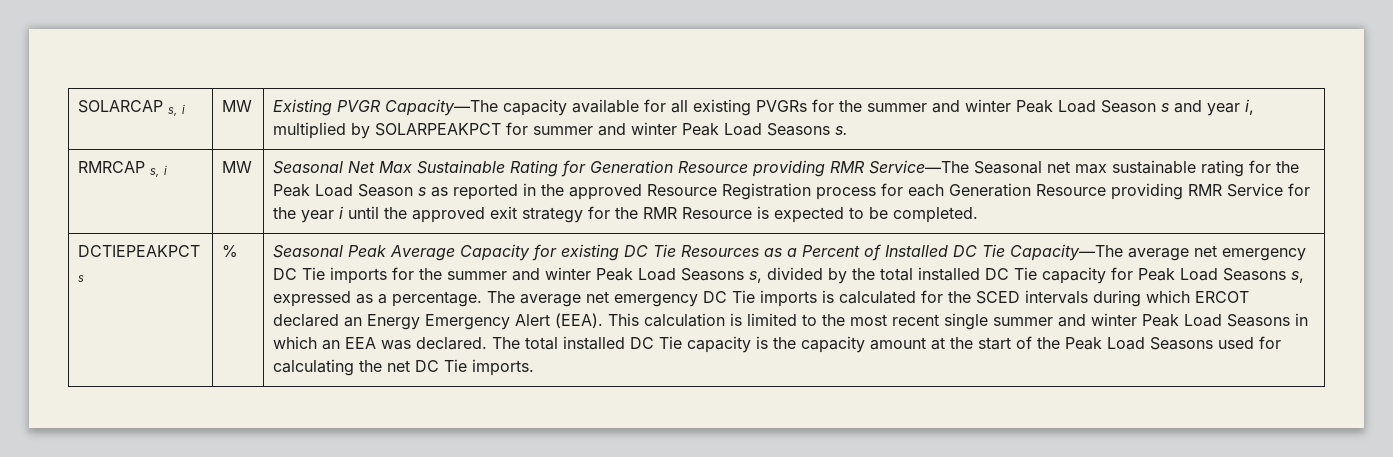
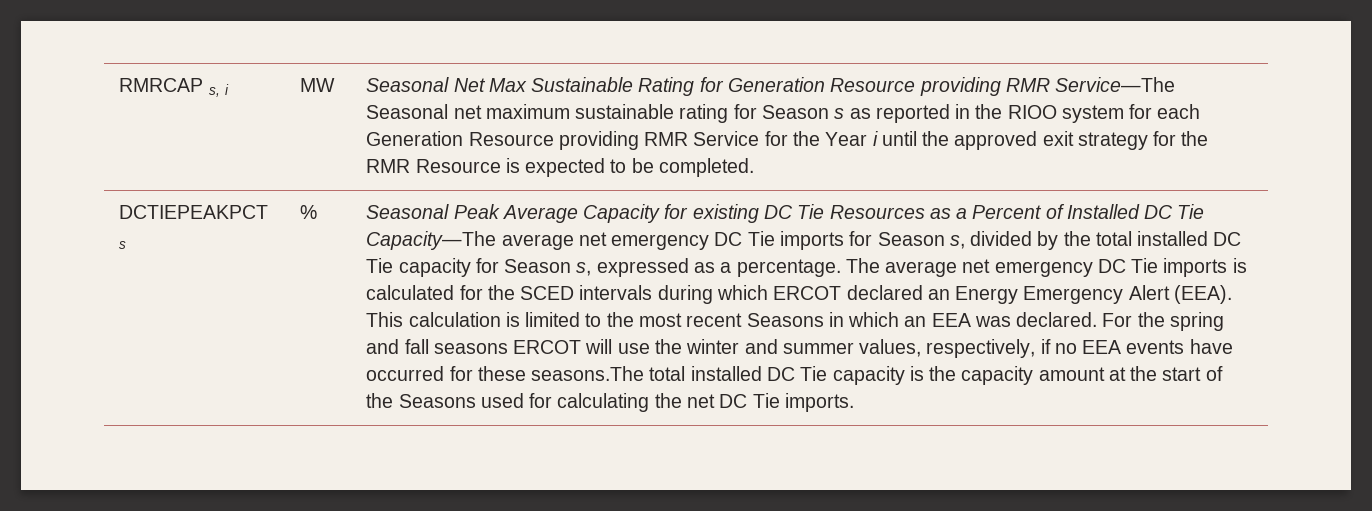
[78,100,186,116] [222,100,253,112] [273,99,1255,116] [273,122,849,139] SOLARCAP s, i | MW | Existing PVGR Capacity—The capacity available for all existing PVGRs for the summer and winter Peak Load Season s and year i, multiplied by SOLARPEAKPCT for summer and winter Peak Load Seasons s. // -> (119, 85) none
[1075,164,1108,174] max -> [485,104,570,119] maximum
[1276,161,1300,173] [273,184,354,197] the Peak Load -> (757, 111) none
[569,183,877,200] approved Resource Registration process -> [1007,105,1124,123] RIOO system
[301,210,335,223] year -> [825,132,868,146] Year
[419,267,745,281] the summer and winter Peak Load Seasons -> [877,232,945,246] Season
[1138,268,1287,281] Peak Load Seasons -> [504,259,572,273] Season
[944,313,1223,330] single summer and winter Peak Load -> (743, 320) none
[492,337,521,349] The -> [1102,312,1224,331] [366,339,1233,358] [366,366,645,381] For the spring and fall seasons ERCOT will use the winter and summer values, respectively, if no EEA events have occurred for these seasons.The
[1065,337,1146,350] Peak Load -> (394, 400) none

